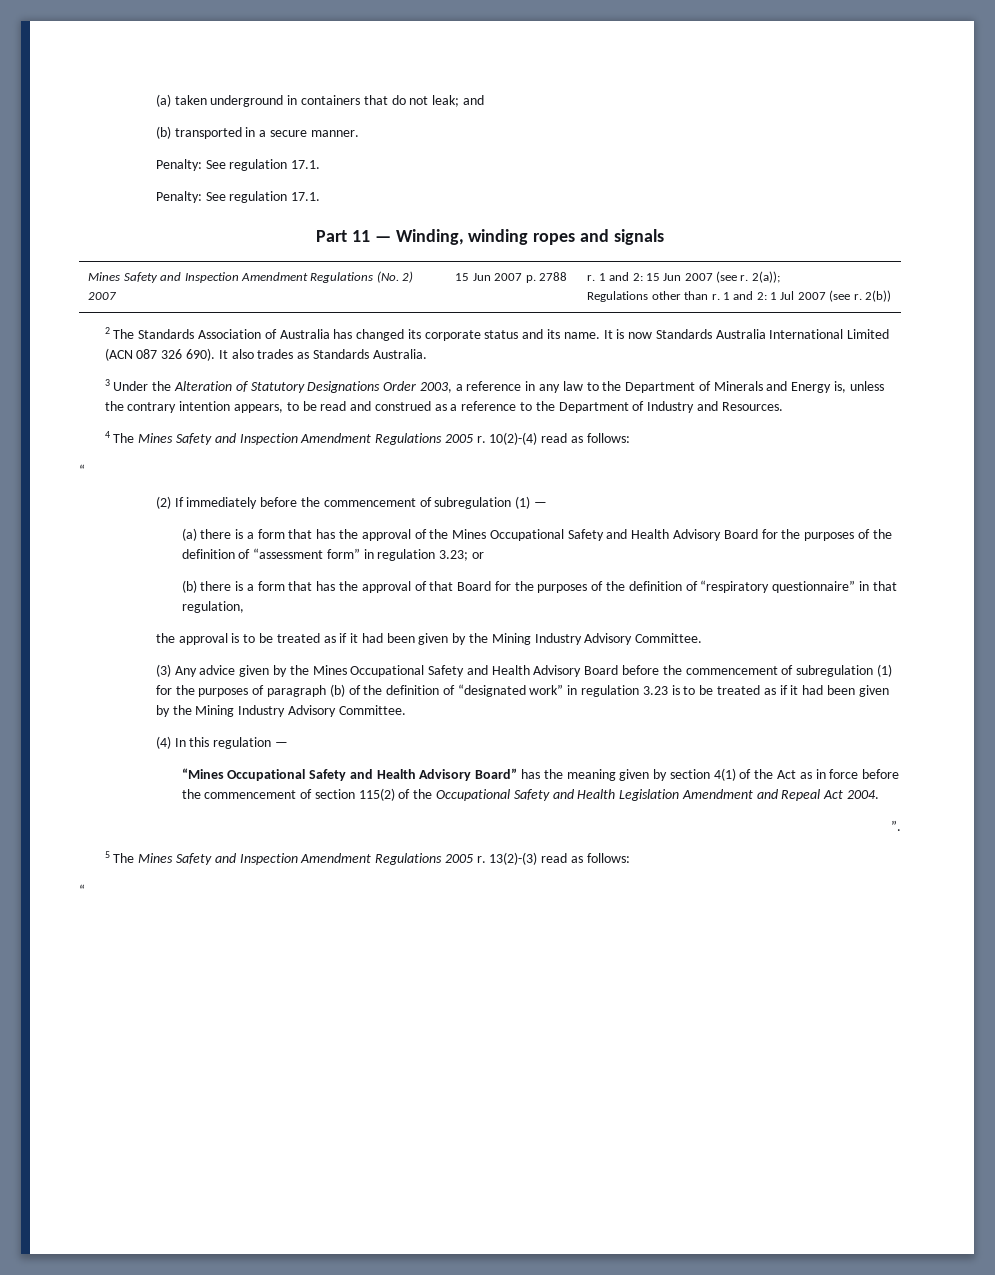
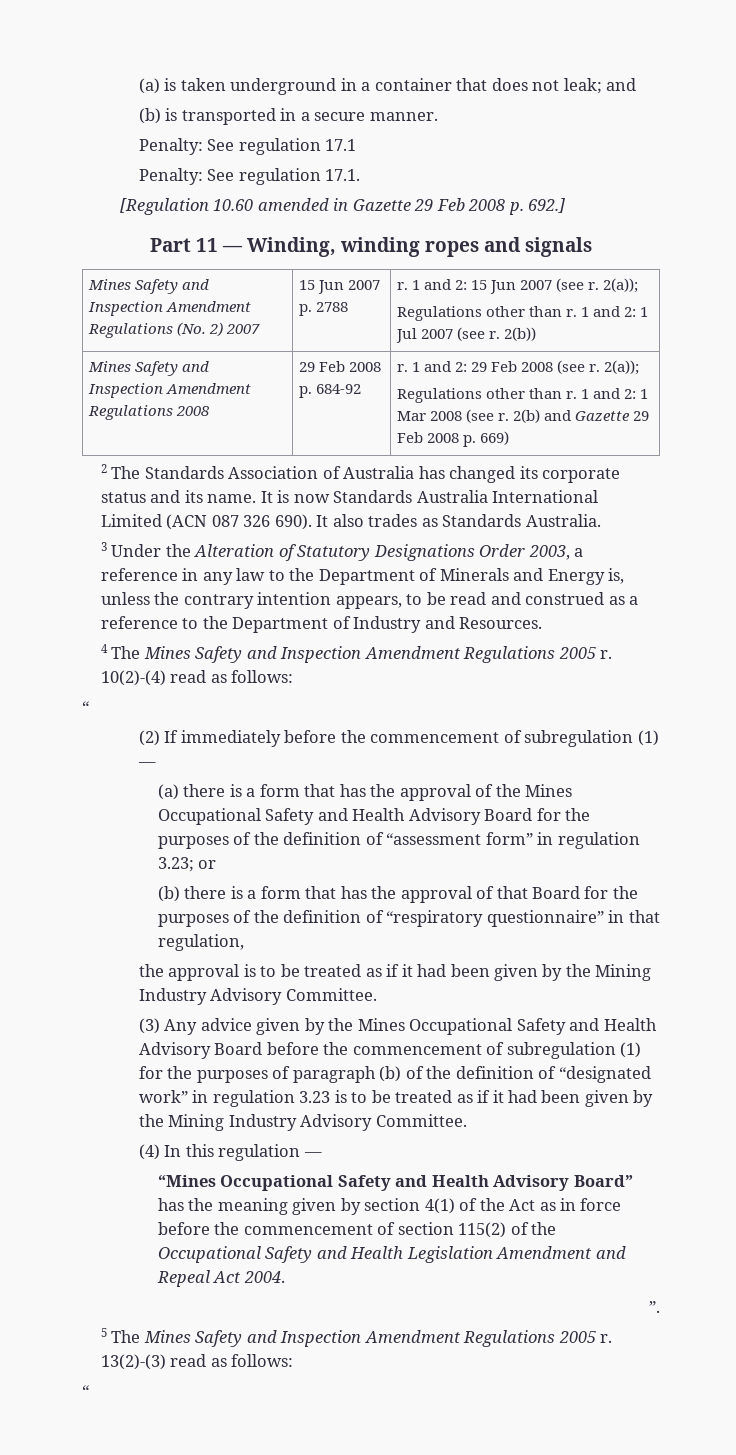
[155,94,171,107] (a) -> [138,78,177,94] (a) is
[301,95,406,105] containers that do -> [361,78,528,91] a container that does
(171, 132) none -> [165,108,178,121] is
[291,160,321,169] [155,191,321,203] 17.1. // Penalty: See regulation 17.1. -> [325,139,357,151] [138,168,361,185] [119,198,566,215] 17.1 // Penalty: See regulation 17.1. // [Regulation 10.60 amended in Gazette 29 Feb 2008 p. 692.]
(891, 296) none -> [87,361,210,376] [87,383,252,398] [87,405,210,420] [298,361,382,372] [298,384,362,398] [396,360,640,375] [396,388,649,403] [396,409,650,423] [396,431,510,447] // Mines Safety and Inspection Amendment Regulations 2008 | 29 Feb 2008 p. 684-92 | r. 1 and 2: 29 Feb 2008 (see r. 2(a)); // Regulations other than r. 1 and 2: 1 Mar 2008 (see r. 2(b) and Gazette 29 Feb 2008 p. 669)

